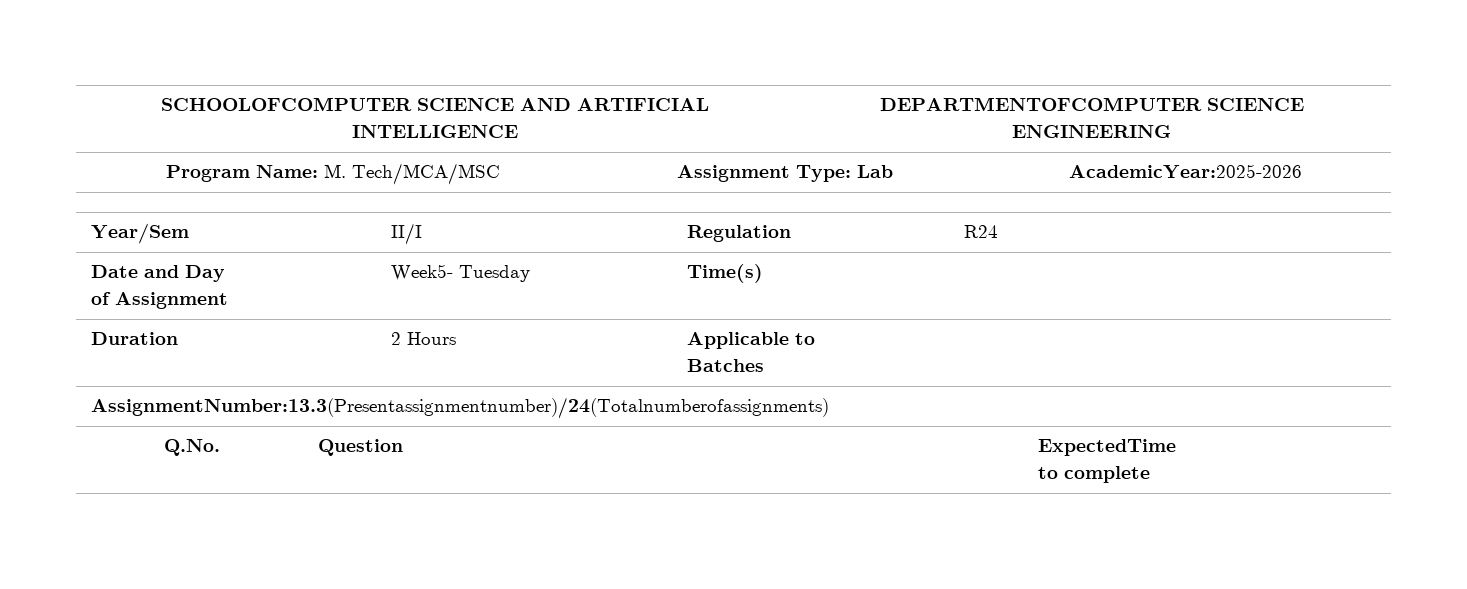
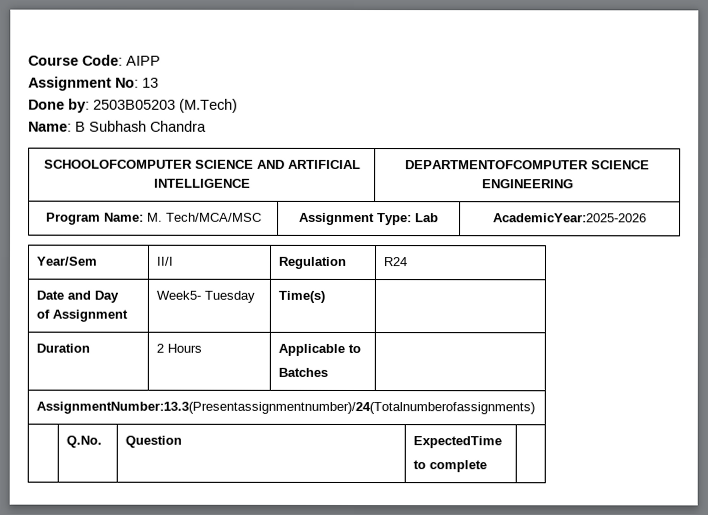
(160, 104) none -> [28,54,161,66] [28,76,159,91] [28,98,238,113] [28,120,207,132] Course Code: AIPP // Assignment No: 13 // Done by: 2503B05203 (M.Tech) // Name: B Subhash Chandra //

